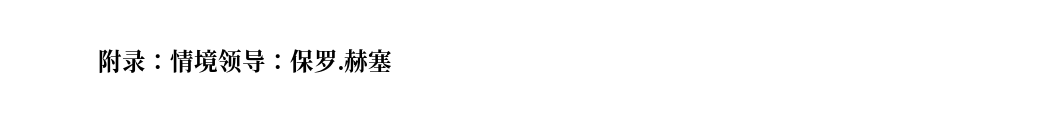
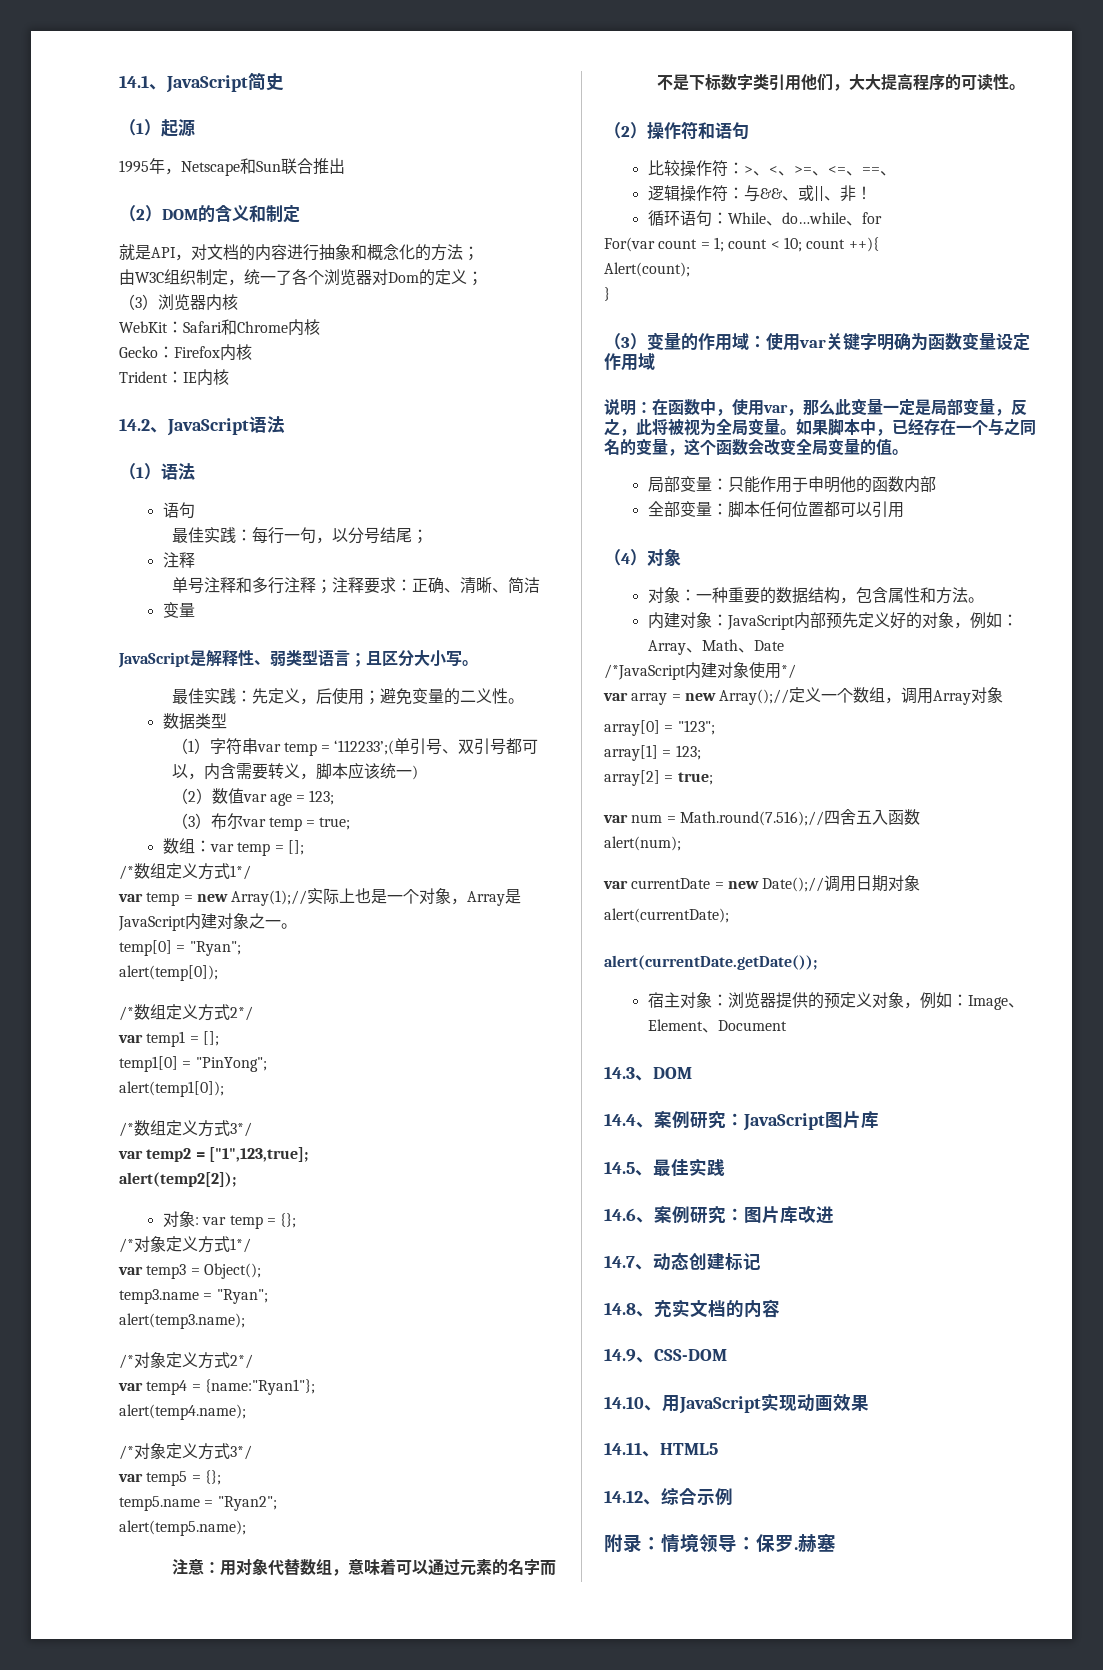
(98, 61) none -> [119,72,284,93] [119,119,195,137] [119,158,345,176] [119,205,300,223] [119,244,479,261] [119,269,483,286] [119,294,238,311] [119,319,320,336] [119,344,252,361] [119,369,229,386] [119,416,285,436] [119,463,195,480] [162,502,195,519] [171,527,428,544] [162,552,195,568] [171,577,540,594] [162,602,195,618] [118,649,478,668] [171,688,524,705] [162,713,227,730] [171,738,539,756] [171,762,418,780] [171,788,335,806] [171,813,351,831] [162,838,304,856] [119,863,251,880] [118,888,522,906] [118,913,297,931] [119,940,241,956] [119,965,218,981] [119,1004,253,1021] [118,1031,219,1047] [119,1056,267,1072] [119,1081,224,1097] [119,1120,252,1137] [118,1147,308,1162] [119,1172,236,1187] [162,1211,297,1229] [119,1236,251,1253] [118,1263,261,1279] [119,1289,268,1304] [119,1313,245,1329] [119,1352,253,1369] [118,1379,315,1395] [119,1404,246,1420] [119,1443,252,1460] [118,1470,221,1486] [119,1496,277,1511] [119,1520,246,1536] [171,1558,556,1576] [656,73,1025,91] [604,121,749,140] [647,160,896,177] [647,185,872,202] [647,210,882,227] [604,237,879,252] [604,262,690,277] [604,287,610,301] [604,332,1030,351] [604,353,655,371] [604,398,1027,416] [604,418,1036,436] [604,438,908,456] [647,476,936,493] [647,501,904,518] [604,548,681,566] [647,587,984,604] [647,612,1018,630] [647,639,784,655] [604,662,796,680] [603,687,1004,705] [604,720,715,736] [604,745,701,761] [604,770,713,786] [603,809,920,826] [604,836,681,851] [603,875,921,892] [604,908,729,923] [604,955,817,970] [647,992,1024,1010] [647,1019,787,1033] [604,1066,692,1081] [604,1111,879,1131] [604,1158,725,1176] [604,1205,834,1224] [604,1252,761,1271] [604,1299,780,1318] [604,1348,727,1363] [604,1393,869,1414] [604,1442,718,1457] [604,1487,733,1505] 14.1、JavaScript简史 // （1）起源 // 1995年，Netscape和Sun联合推出 // （2）DOM的含义和制定 // 就是API，对文档的内容进行抽象和概念化的方法； // 由W3C组织制定，统一了各个浏览器对Dom的定义； // （3）浏览器内核 // WebKit：Safari和Chrome内核 // Gecko：Firefox内核 // Trident：IE内核 // 14.2、JavaScript语法 // （1）语法 // 语句 // 最佳实践：每行一句，以分号结尾； // 注释 // 单号注释和多行注释；注释要求：正确、清晰、简洁 // 变量 // JavaScript是解释性、弱类型语言；且区分大小写。 // 最佳实践：先定义，后使用；避免变量的二义性。 // 数据类型 // （1）字符串var temp = ‘112233’;(单引号、双引号都可以，内含需要转义，脚本应该统一) // （2）数值var age = 123; // （3）布尔var temp = true; // 数组：var temp = []; // /*数组定义方式1*/ // var temp = new Array(1);//实际上也是一个对象，Array是JavaScript内建对象之一。 // temp[0] = "Ryan"; // alert(temp[0]); // /*数组定义方式2*/ // var temp1 = []; // temp1[0] = "PinYong"; // alert(temp1[0]); // /*数组定义方式3*/ // var temp2 = ["1",123,true]; // alert(temp2[2]); // 对象: var temp = {}; // /*对象定义方式1*/ // var temp3 = Object(); // temp3.name = "Ryan"; // alert(temp3.name); // /*对象定义方式2*/ // var temp4 = {name:"Ryan1"}; // alert(temp4.name); // /*对象定义方式3*/ // var temp5 = {}; // temp5.name = "Ryan2"; // alert(temp5.name); // 注意：用对象代替数组，意味着可以通过元素的名字而不是下标数字类引用他们，大大提高程序的可读性。 // （2）操作符和语句 // 比较操作符：>、<、>=、<=、==、 // 逻辑操作符：与&&、或||、非！ // 循环语句：While、do…while、for // For(var count = 1; count < 10; count ++){ // Alert(count); // } // （3）变量的作用域：使用var关键字明确为函数变量设定作用域 // 说明：在函数中，使用var，那么此变量一定是局部变量，反之，此将被视为全局变量。如果脚本中，已经存在一个与之同名的变量，这个函数会改变全局变量的值。 // 局部变量：只能作用于申明他的函数内部 // 全部变量：脚本任何位置都可以引用 // （4）对象 // 对象：一种重要的数据结构，包含属性和方法。 // 内建对象：JavaScript内部预先定义好的对象，例如：Array、Math、Date // /*JavaScript内建对象使用*/ // var array = new Array();//定义一个数组，调用Array对象 // array[0] = "123"; // array[1] = 123; // array[2] = true; // var num = Math.round(7.516);//四舍五入函数 // alert(num); // var currentDate = new Date();//调用日期对象 // alert(currentDate); // alert(currentDate.getDate()); // 宿主对象：浏览器提供的预定义对象，例如：Image、Element、Document // 14.3、DOM // 14.4、案例研究：JavaScript图片库 // 14.5、最佳实践 // 14.6、案例研究：图片库改进 // 14.7、动态创建标记 // 14.8、充实文档的内容 // 14.9、CSS-DOM // 14.10、用JavaScript实现动画效果 // 14.11、HTML5 // 14.12、综合示例 //

